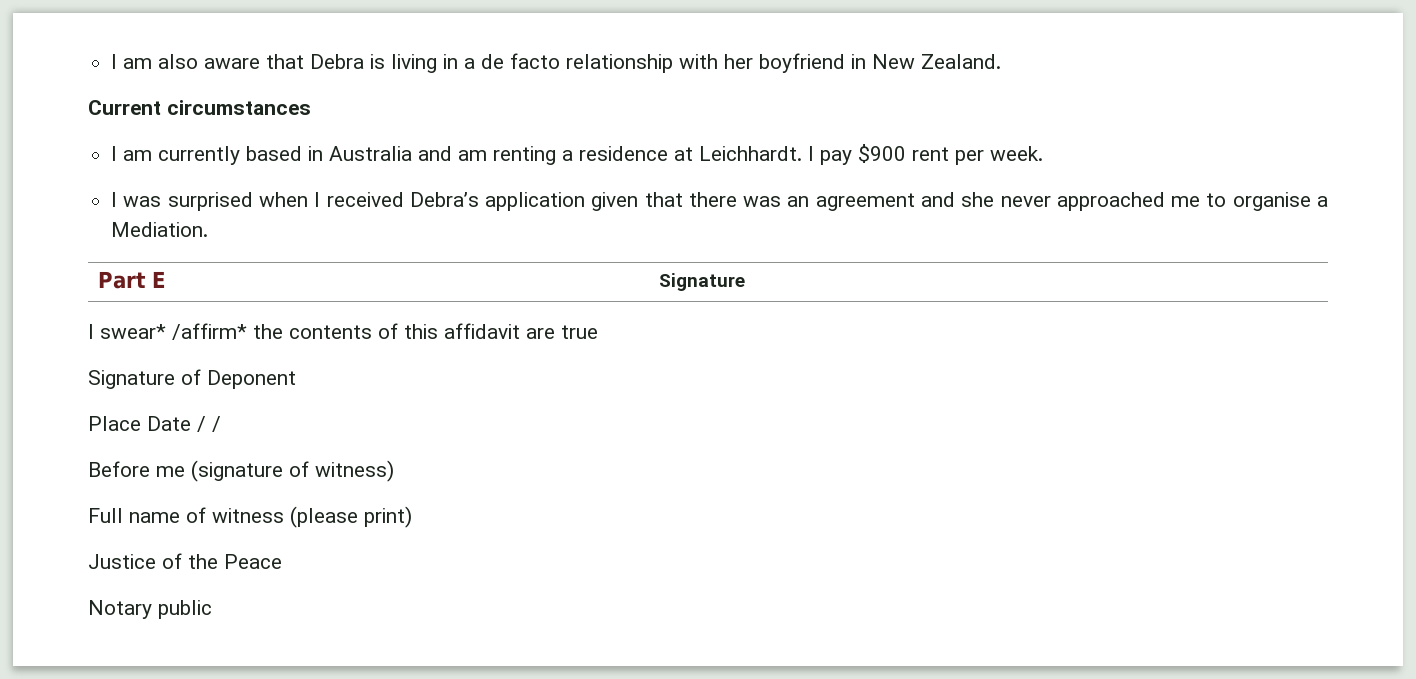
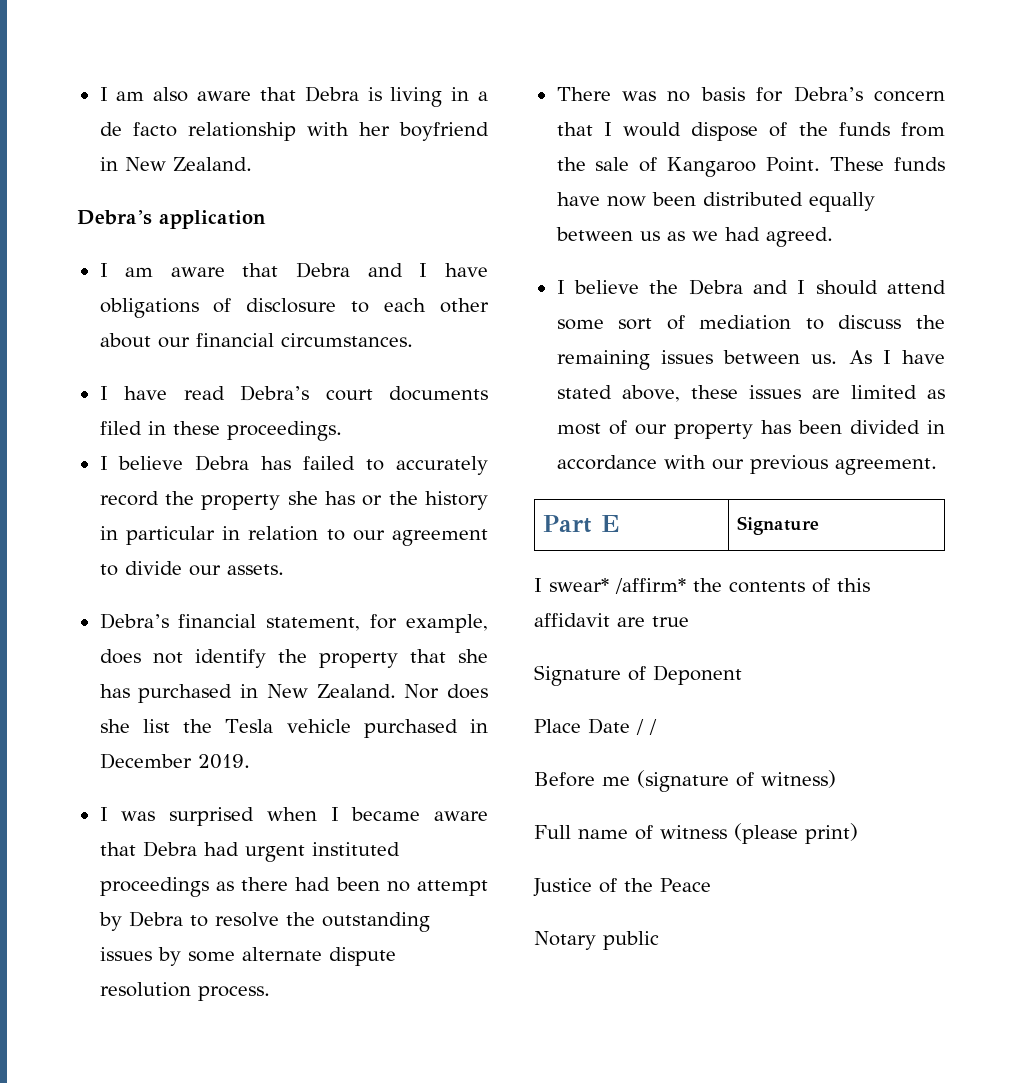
[88,100,311,115] [111,144,1044,165] Current circumstances // I am currently based in Australia and am renting a residence at Leichhardt. I pay $900 rent per week. -> [77,210,266,229] [99,262,489,278] [99,298,489,318] [99,333,413,348] [99,385,488,401] [99,421,342,441] [99,455,488,475] [99,491,489,510] [99,526,488,546] [99,561,284,576] [99,613,488,633] [99,649,488,668] [99,684,488,703] [99,719,488,738] [99,753,250,769] Debra’s application // I am aware that Debra and I have obligations of disclosure to each other about our financial circumstances. // I have read Debra’s court documents filed in these proceedings. // I believe Debra has failed to accurately record the property she has or the history in particular in relation to our agreement to divide our assets. // Debra’s financial statement, for example, does not identify the property that she has purchased in New Zealand. Nor does she list the Tesla vehicle purchased in December 2019.
[326,192,1328,211] [111,222,209,237] received Debra’s application given that there was an agreement and she never approached me to organise a Mediation. -> [351,807,488,821] [99,841,400,862] [99,877,489,897] [98,911,430,932] [99,947,396,966] [99,982,270,1001] [556,86,945,102] [556,122,945,141] [556,157,945,177] [556,192,875,212] [555,227,833,247] [556,279,946,295] [556,315,945,330] [556,350,945,370] [556,385,945,402] [556,420,945,439] [556,455,937,475] became aware that Debra had urgent instituted proceedings as there had been no attempt by Debra to resolve the outstanding issues by some alternate dispute resolution process. // There was no basis for Debra’s concern that I would dispose of the funds from the sale of Kangaroo Point. These funds have now been distributed equally between us as we had agreed. // I believe the Debra and I should attend some sort of mediation to discuss the remaining issues between us. As I have stated above, these issues are limited as most of our property has been divided in accordance with our previous agreement.

